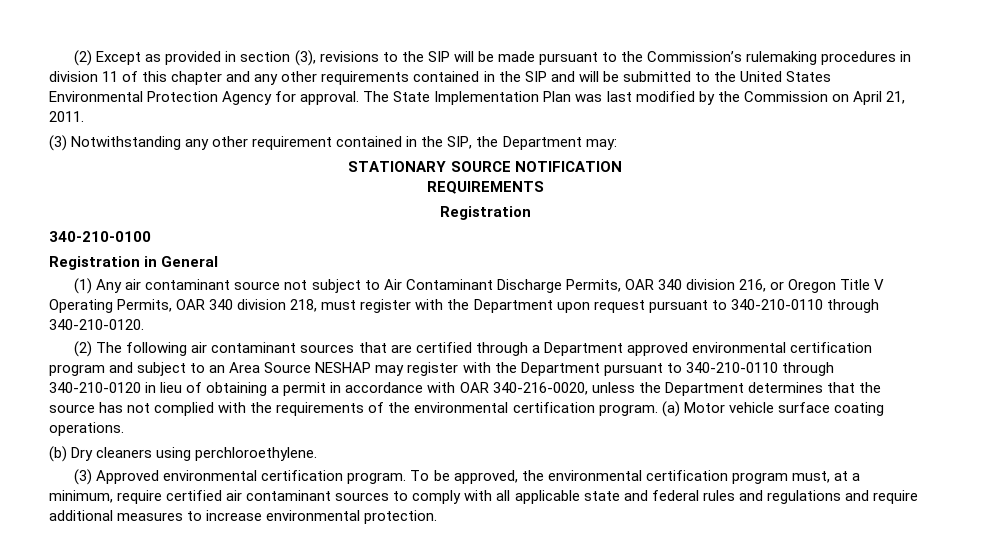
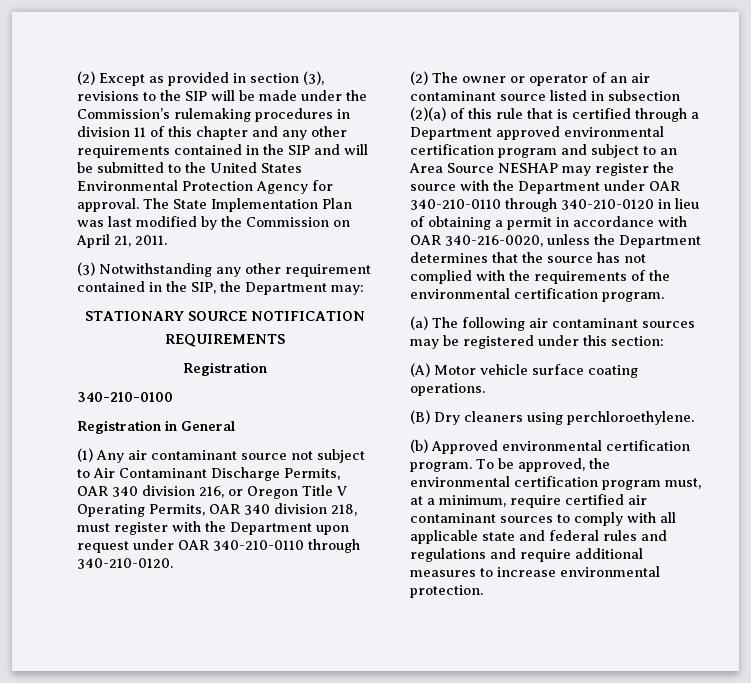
[538,52,617,65] pursuant to -> [301,90,342,101] under
[648,300,727,313] pursuant to -> [133,539,209,550] under OAR
[126,342,412,356] following air contaminant sources that are -> [462,72,650,86] [410,90,680,101] [410,107,568,121] owner or operator of an air contaminant source listed in subsection (2)(a) of this rule that is
[462,362,682,376] with the Department pursuant to -> [653,162,674,173] [410,180,680,194] the source with the Department under OAR
[661,401,680,417] (a) -> [410,316,695,331] [410,335,664,349] [410,363,430,377] // (a) The following air contaminant sources may be registered under this section: // (A)
[49,446,67,462] (b) -> [410,410,430,424] (B)
[74,469,93,485] (3) -> [410,439,428,453] (b)

